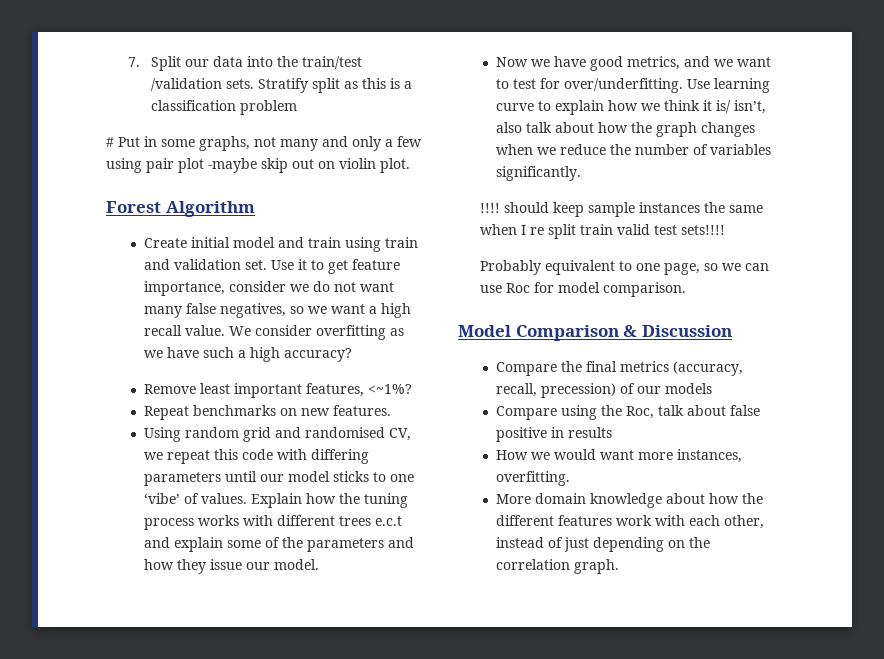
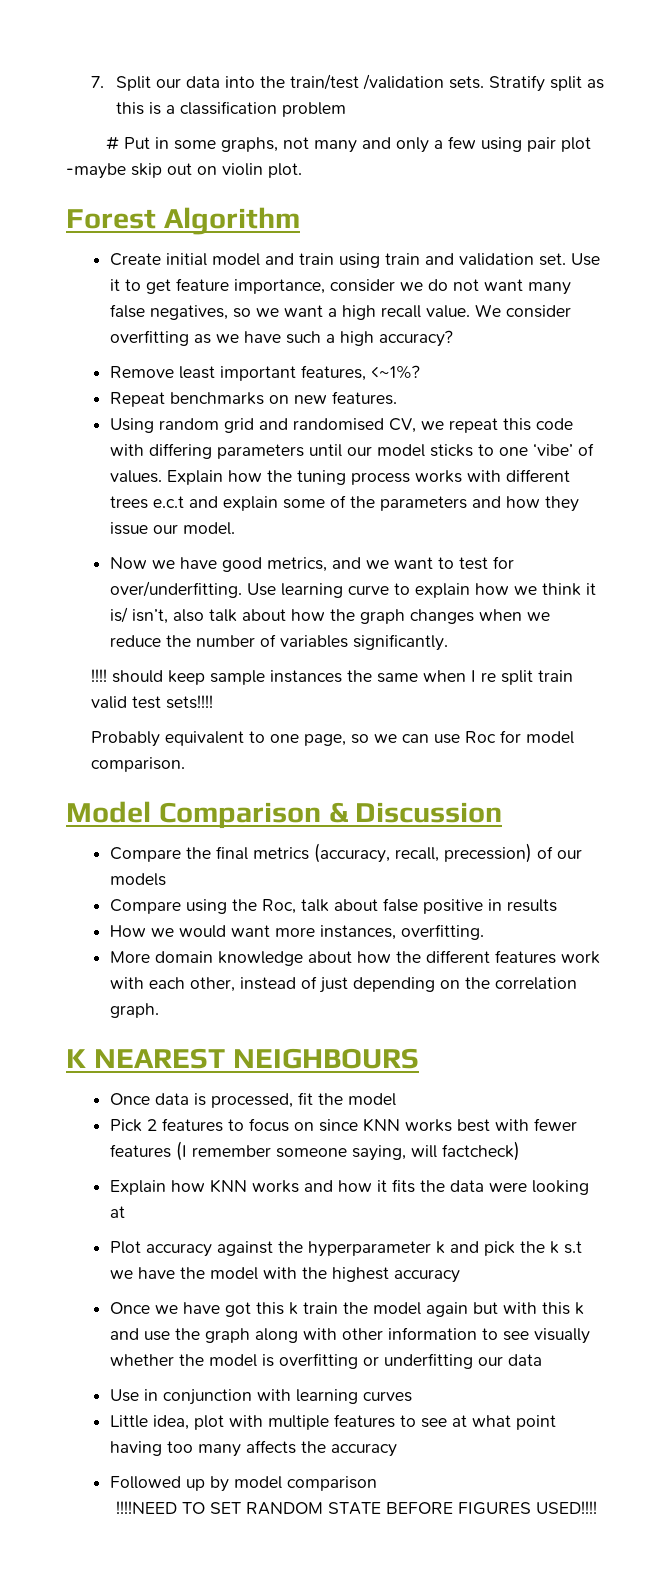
(619, 566) none -> [66,1048,419,1069] [110,1092,397,1108] [110,1118,578,1132] [110,1141,521,1161] [110,1179,590,1195] [110,1206,126,1218] [110,1241,583,1257] [110,1267,461,1283] [110,1302,585,1317] [110,1327,591,1344] [110,1353,543,1369] [110,1389,413,1405] [110,1414,557,1430] [110,1440,398,1457] [110,1476,378,1492] [115,1501,597,1515] // K NEAREST NEIGHBOURS // Once data is processed, fit the model // Pick 2 features to focus on since KNN works best with fewer features (I remember someone saying, will factcheck) // Explain how KNN works and how it fits the data were looking at // Plot accuracy against the hyperparameter k and pick the k s.t we have the model with the highest accuracy // Once we have got this k train the model again but with this k and use the graph along with other information to see visually whether the model is overfitting or underfitting our data // Use in conjunction with learning curves // Little idea, plot with multiple features to see at what point having too many affects the accuracy // Followed up by model comparison // !!!!NEED TO SET RANDOM STATE BEFORE FIGURES USED!!!!

